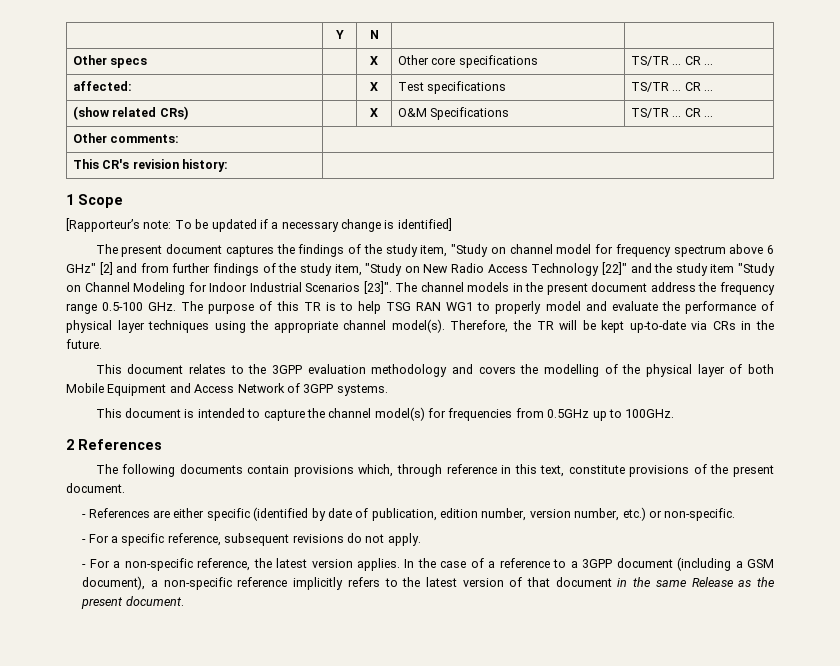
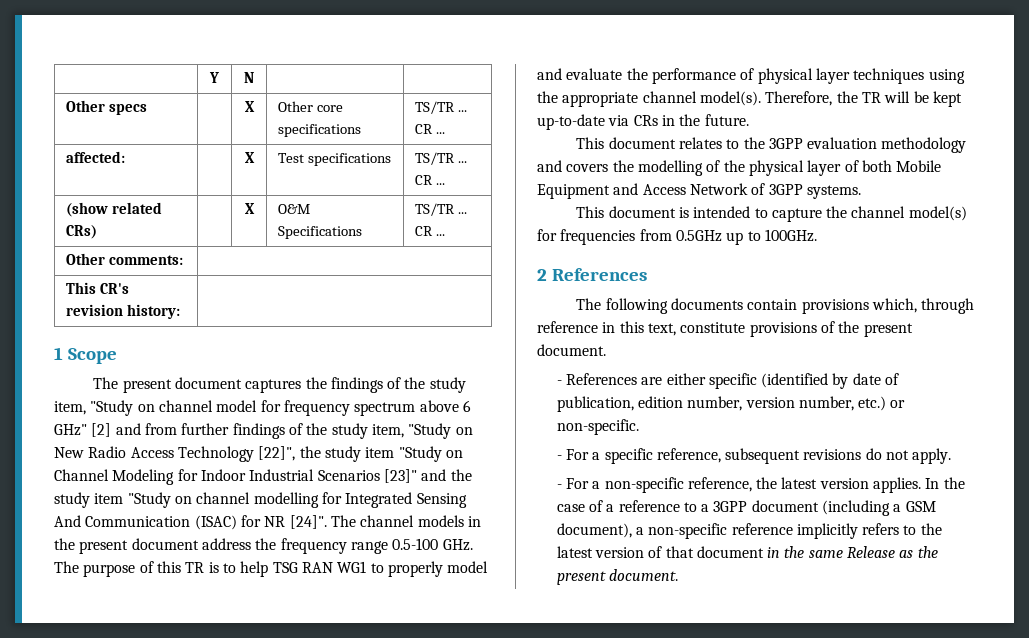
[66,218,452,232] // [Rapporteur’s note: To be updated if a necessary change is identified] -> (117, 356) none
[601,262,652,275] [22]" and -> [258,446,296,461] [22]",
[363,281,392,294] [23]". -> [383,469,472,483] [54,492,467,508] [54,515,327,530] [23]" and the study item "Study on channel modelling for Integrated Sensing And Communication (ISAC) for NR [24]".

